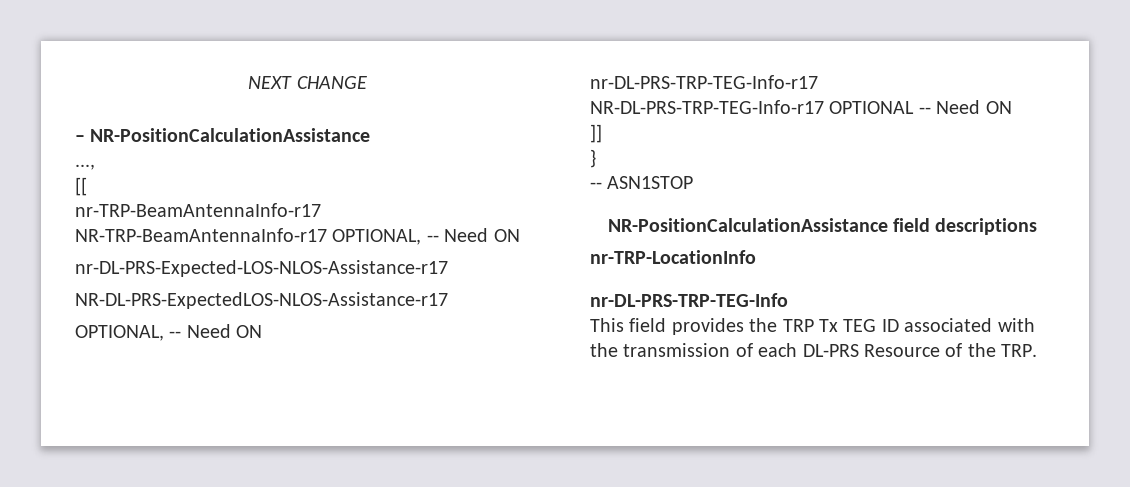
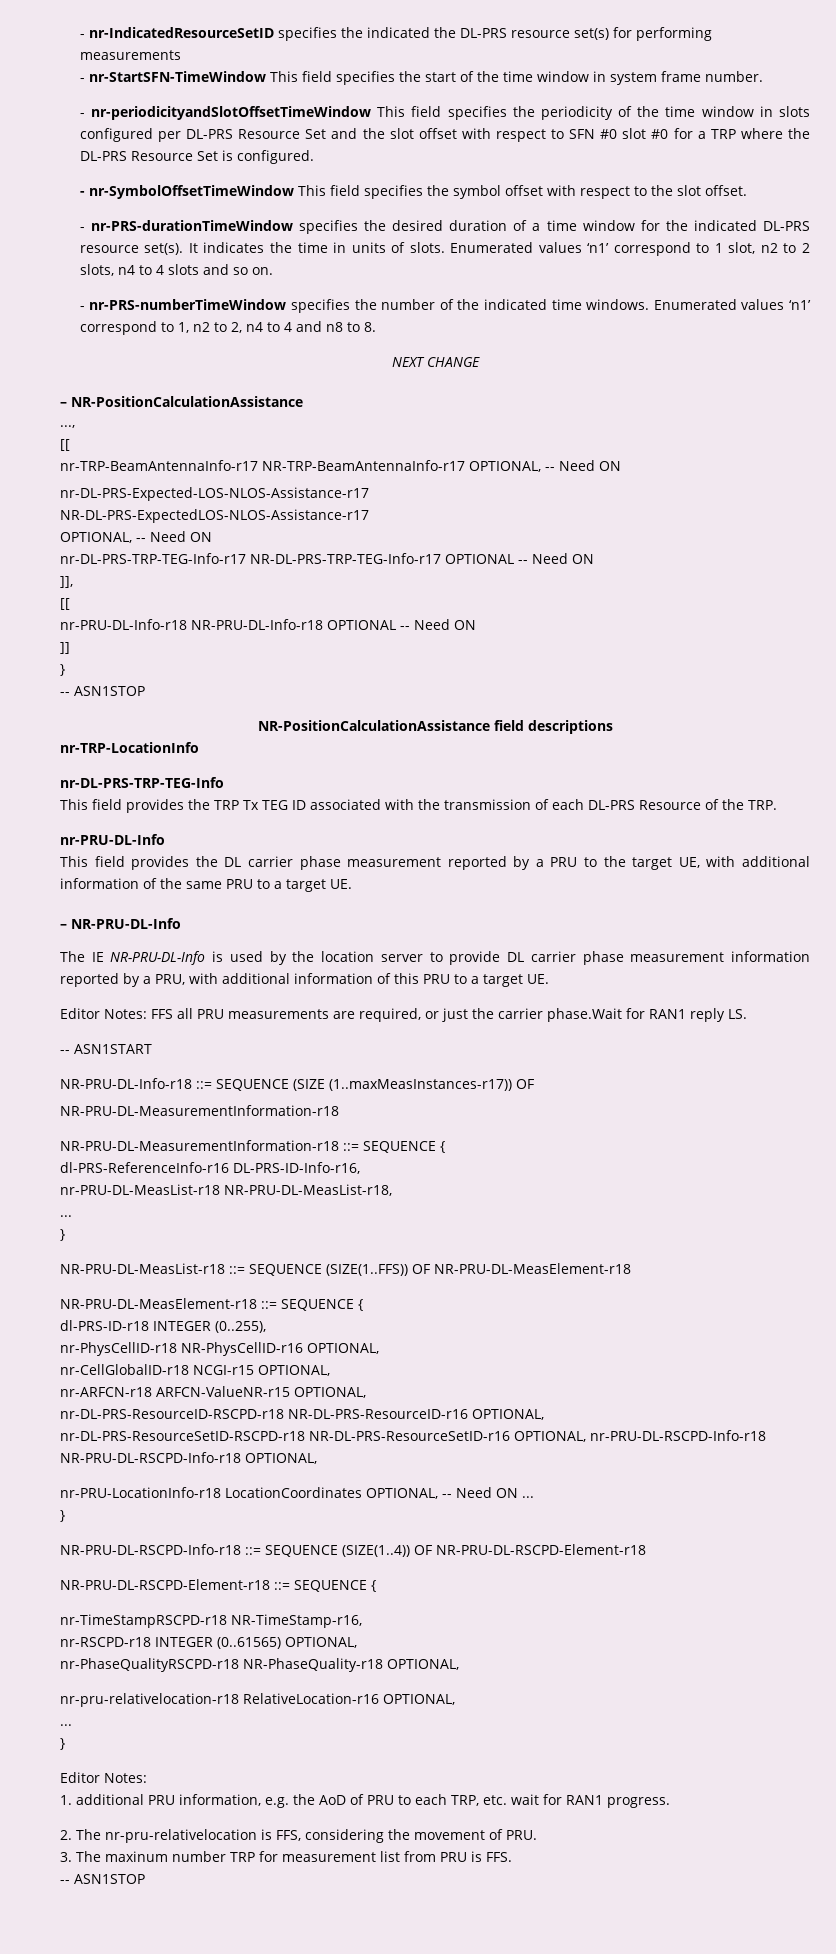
(248, 82) none -> [79,27,712,41] [79,50,181,60] [79,71,763,85] [79,106,811,120] [79,128,810,142] [79,150,314,164] [79,185,747,199] [79,220,810,234] [79,242,811,256] [79,264,273,276] [79,299,811,313] [79,321,376,335] - nr-IndicatedResourceSetID specifies the indicated the DL-PRS resource set(s) for performing measurements // - nr-StartSFN-TimeWindow This field specifies the start of the time window in system frame number. // - nr-periodicityandSlotOffsetTimeWindow This field specifies the periodicity of the time window in slots configured per DL-PRS Resource Set and the slot offset with respect to SFN #0 slot #0 for a TRP where the DL-PRS Resource Set is configured. // - nr-SymbolOffsetTimeWindow This field specifies the symbol offset with respect to the slot offset. // - nr-PRS-durationTimeWindow specifies the desired duration of a time window for the indicated DL-PRS resource set(s). It indicates the time in units of slots. Enumerated values ‘n1’ correspond to 1 slot, n2 to 2 slots, n4 to 4 slots and so on. // - nr-PRS-numberTimeWindow specifies the number of the indicated time windows. Enumerated values ‘n1’ correspond to 1, n2 to 2, n4 to 4 and n8 to 8. //
(1012, 107) none -> [60,576,73,588] [60,598,70,610] [60,619,476,630] // ]], // [[ // nr-PRU-DL-Info-r18 NR-PRU-DL-Info-r18 OPTIONAL -- Need ON
(1038, 350) none -> [60,834,165,845] [60,856,811,870] [60,878,352,892] [60,918,181,929] [60,951,810,965] [60,973,549,987] [60,1008,747,1022] [60,1044,152,1054] [60,1078,534,1091] [60,1105,339,1116] [60,1140,445,1153] [60,1162,360,1174] [60,1184,392,1196] [60,1215,72,1217] [60,1229,65,1241] [60,1263,631,1276] [60,1298,363,1311] [60,1320,266,1333] [60,1342,379,1356] [60,1364,330,1376] [60,1386,366,1398] [60,1409,544,1420] [60,1430,766,1442] [60,1452,317,1464] [60,1487,534,1499] [60,1510,65,1522] [60,1544,646,1557] [60,1579,376,1592] [60,1614,362,1628] [60,1637,357,1649] [60,1658,459,1672] [60,1693,455,1707] [60,1724,72,1726] [60,1738,65,1750] [60,1772,147,1783] [60,1794,670,1808] [60,1829,537,1843] [60,1851,512,1862] [60,1874,145,1884] // nr-PRU-DL-Info // This field provides the DL carrier phase measurement reported by a PRU to the target UE, with additional information of the same PRU to a target UE. // – NR-PRU-DL-Info // The IE NR-PRU-DL-Info is used by the location server to provide DL carrier phase measurement information reported by a PRU, with additional information of this PRU to a target UE. // Editor Notes: FFS all PRU measurements are required, or just the carrier phase.Wait for RAN1 reply LS. // -- ASN1START // NR-PRU-DL-Info-r18 ::= SEQUENCE (SIZE (1..maxMeasInstances-r17)) OF // NR-PRU-DL-MeasurementInformation-r18 // NR-PRU-DL-MeasurementInformation-r18 ::= SEQUENCE { // dl-PRS-ReferenceInfo-r16 DL-PRS-ID-Info-r16, // nr-PRU-DL-MeasList-r18 NR-PRU-DL-MeasList-r18, // ... // } // NR-PRU-DL-MeasList-r18 ::= SEQUENCE (SIZE(1..FFS)) OF NR-PRU-DL-MeasElement-r18 // NR-PRU-DL-MeasElement-r18 ::= SEQUENCE { // dl-PRS-ID-r18 INTEGER (0..255), // nr-PhysCellID-r18 NR-PhysCellID-r16 OPTIONAL, // nr-CellGlobalID-r18 NCGI-r15 OPTIONAL, // nr-ARFCN-r18 ARFCN-ValueNR-r15 OPTIONAL, // nr-DL-PRS-ResourceID-RSCPD-r18 NR-DL-PRS-ResourceID-r16 OPTIONAL, // nr-DL-PRS-ResourceSetID-RSCPD-r18 NR-DL-PRS-ResourceSetID-r16 OPTIONAL, nr-PRU-DL-RSCPD-Info-r18 NR-PRU-DL-RSCPD-Info-r18 OPTIONAL, // nr-PRU-LocationInfo-r18 LocationCoordinates OPTIONAL, -- Need ON ... // } // NR-PRU-DL-RSCPD-Info-r18 ::= SEQUENCE (SIZE(1..4)) OF NR-PRU-DL-RSCPD-Element-r18 // NR-PRU-DL-RSCPD-Element-r18 ::= SEQUENCE { // nr-TimeStampRSCPD-r18 NR-TimeStamp-r16, // nr-RSCPD-r18 INTEGER (0..61565) OPTIONAL, // nr-PhaseQualityRSCPD-r18 NR-PhaseQuality-r18 OPTIONAL, // nr-pru-relativelocation-r18 RelativeLocation-r16 OPTIONAL, // ... // } // Editor Notes: // 1. additional PRU information, e.g. the AoD of PRU to each TRP, etc. wait for RAN1 progress. // 2. The nr-pru-relativelocation is FFS, considering the movement of PRU. // 3. The maxinum number TRP for measurement list from PRU is FFS. // -- ASN1STOP

